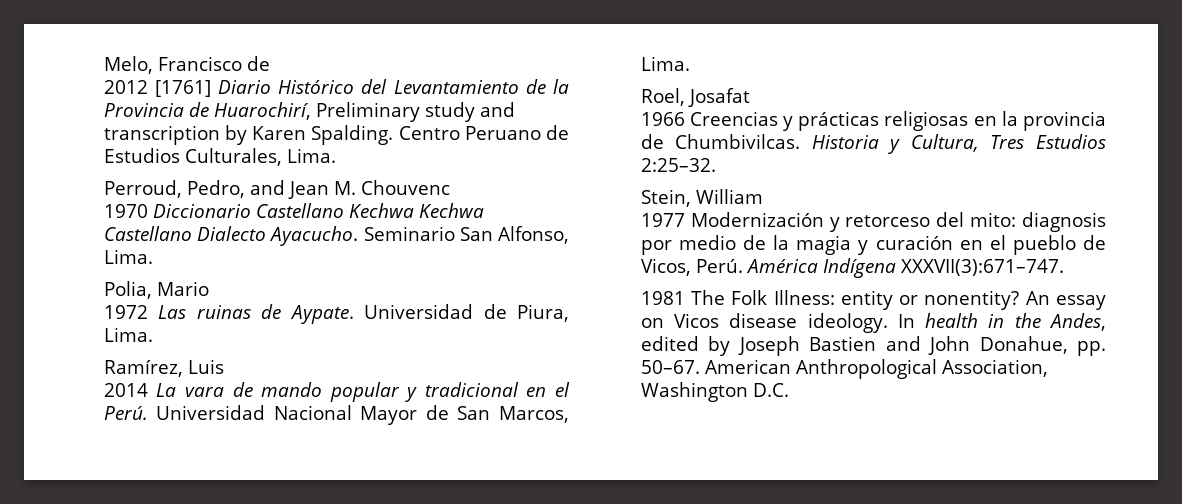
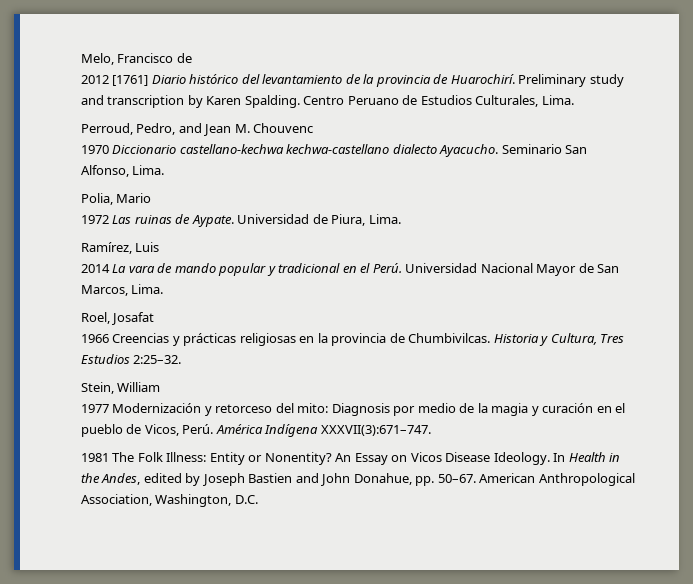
[278,79,569,94] [103,102,311,120] Histórico del Levantamiento de la Provincia de Huarochirí, -> [189,74,515,87] histórico del levantamiento de la provincia de Huarochirí.
[255,203,484,218] [103,226,267,241] Castellano Kechwa Kechwa Castellano Dialecto -> [179,144,437,154] castellano-kechwa kechwa-castellano dialecto
[1022,212,1106,232] diagnosis -> [331,403,390,416] Diagnosis
[840,290,1106,310] [640,313,979,333] entity or nonentity? An essay on Vicos disease ideology. In health -> [209,452,606,465] Entity or Nonentity? An Essay on Vicos Disease Ideology. In Health
[640,382,748,402] Washington -> [155,494,232,507] Washington,

